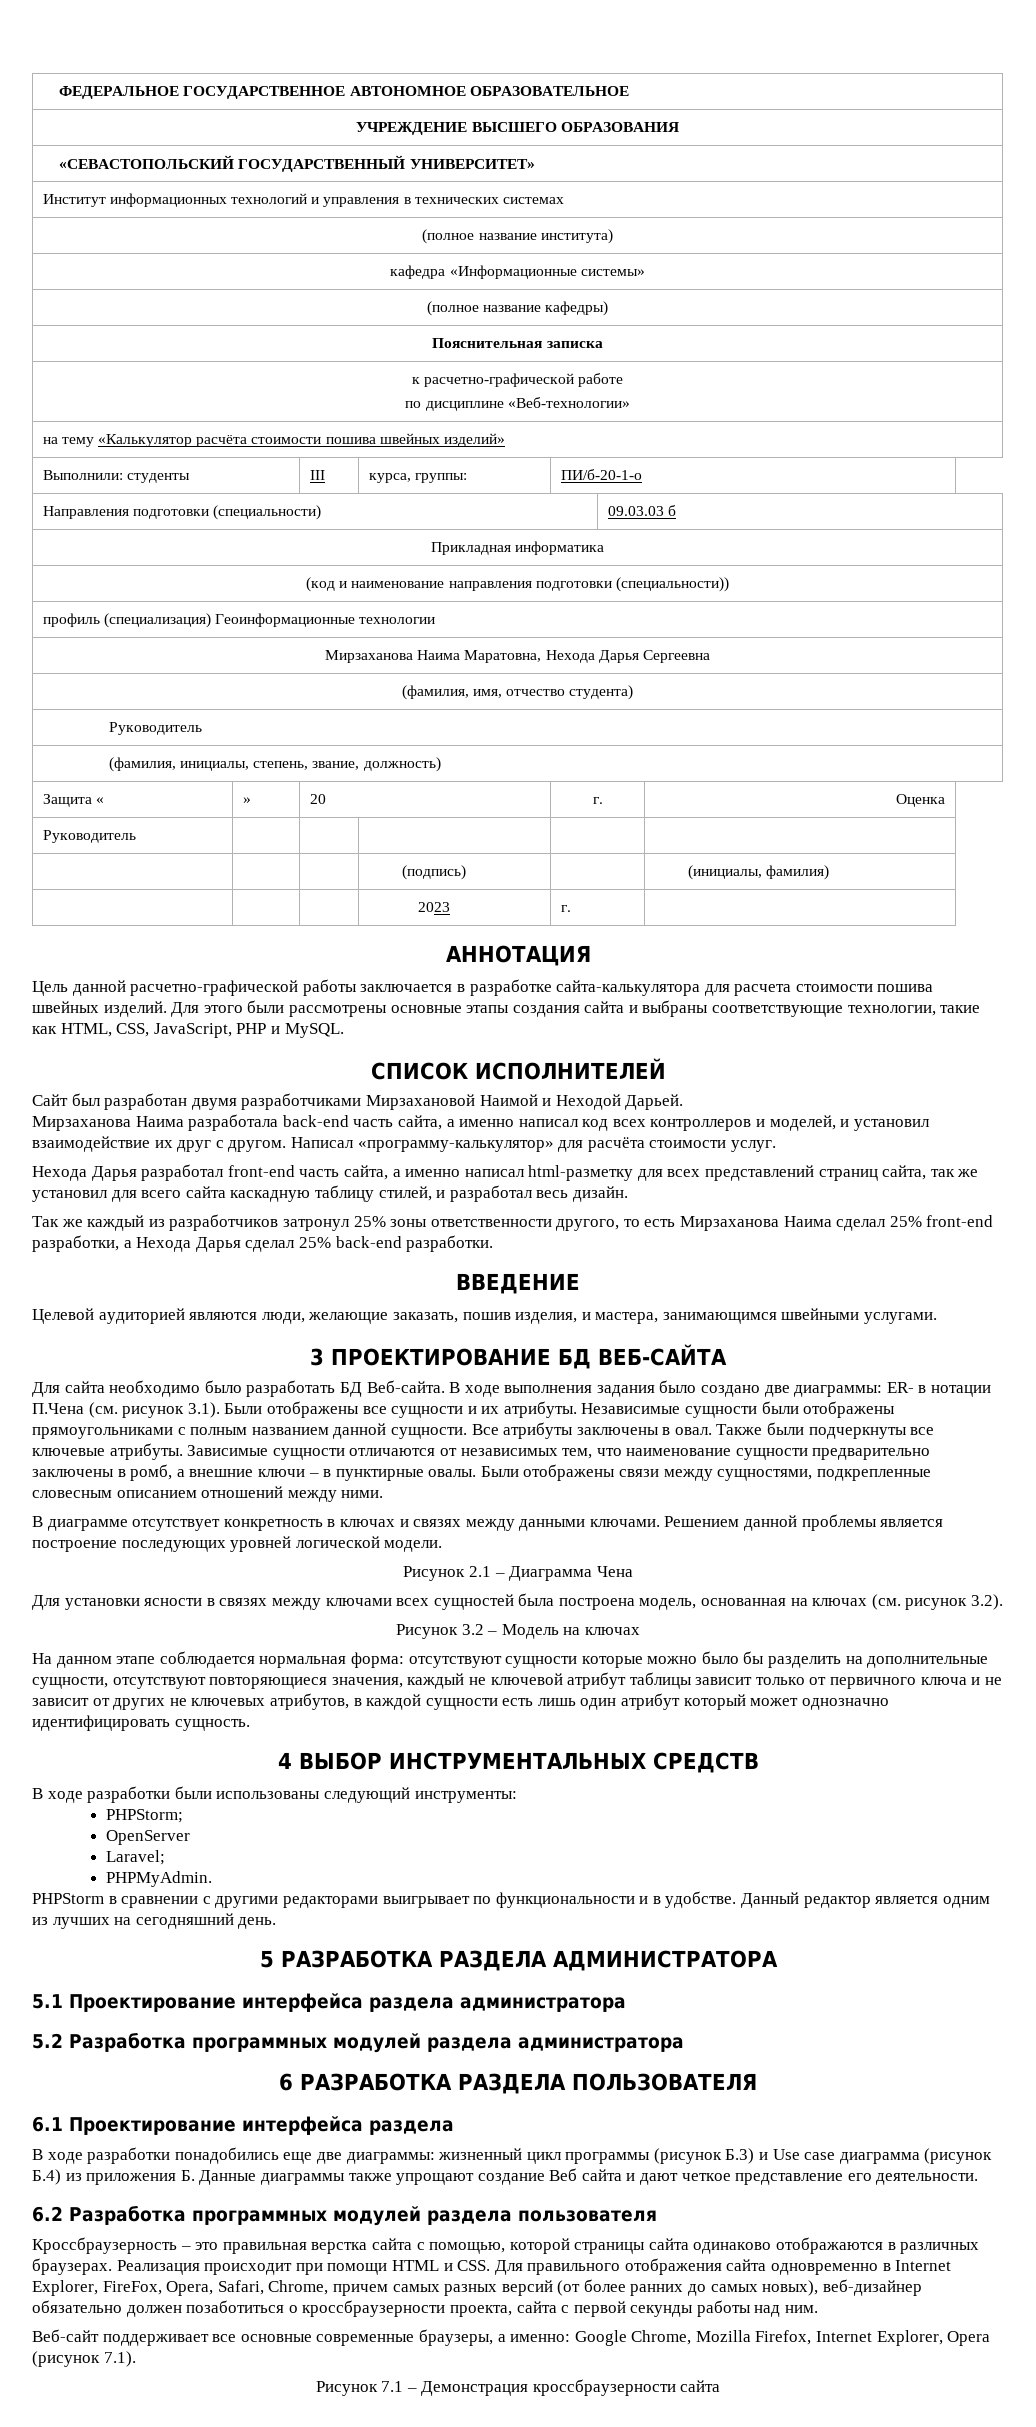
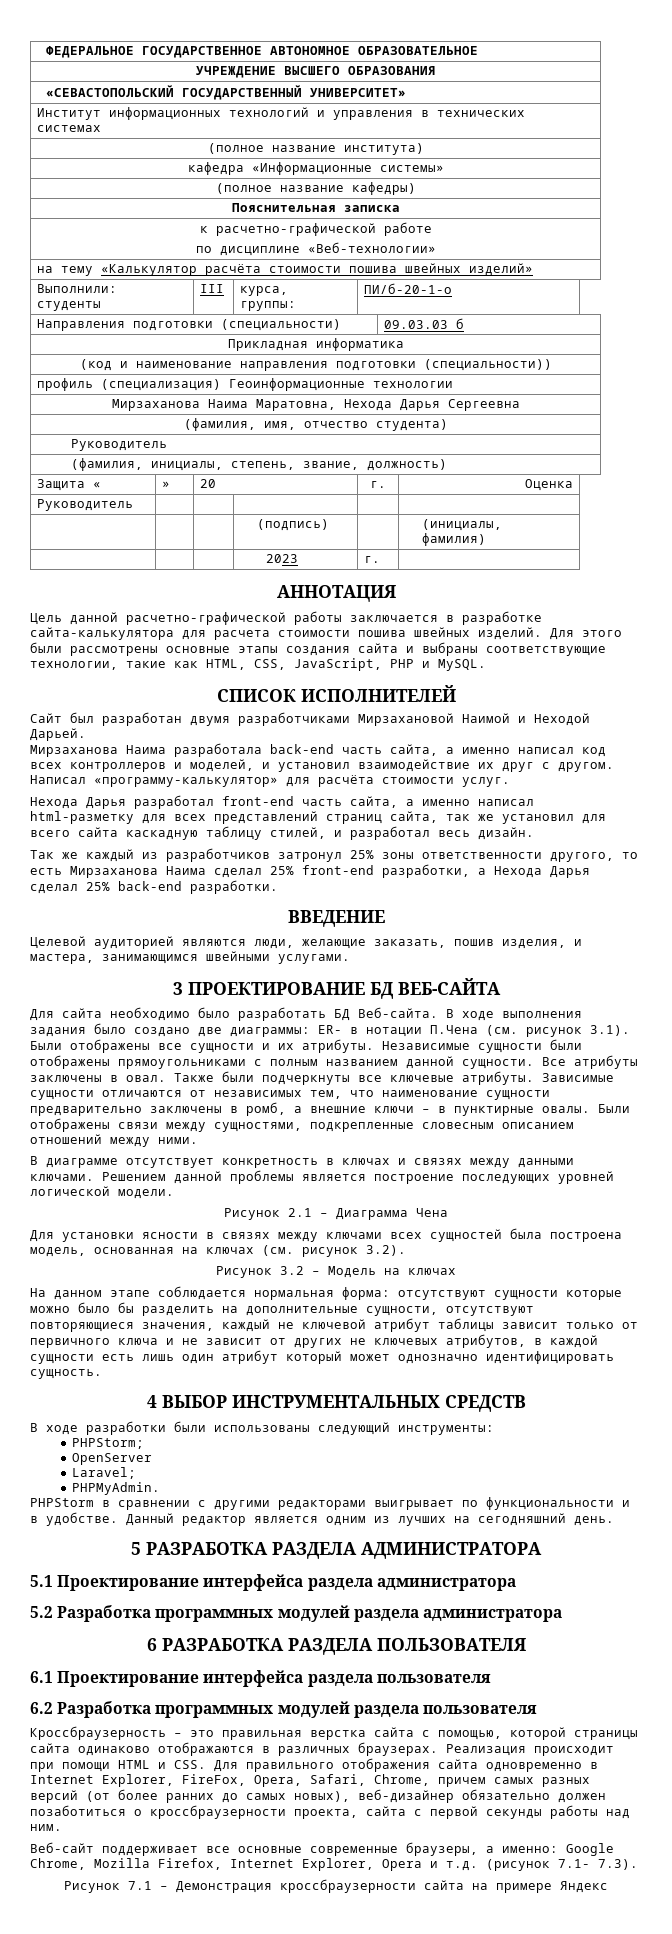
[32,2147,993,2164] [32,2168,979,2185] // В ходе разработки понадобились еще две диаграммы: жизненный цикл программы (рисунок Б.3) и Use case диаграмма (рисунок Б.4) из приложения Б. Данные диаграммы также упрощают создание Веб сайта и дают четкое представление его деятельности. -> [376,1674,491,1683] пользователя
[32,2351,136,2367] (рисунок 7.1). -> [430,1859,638,1871] и т.д. (рисунок 7.1- 7.3).
(721, 2386) none -> [472,1881,608,1893] на примере Яндекс

